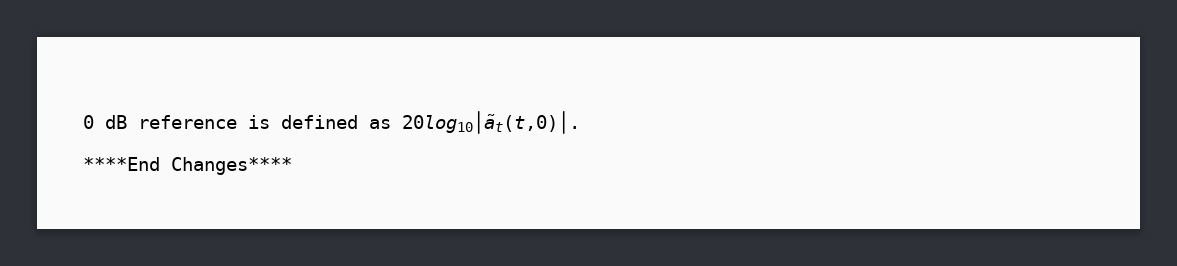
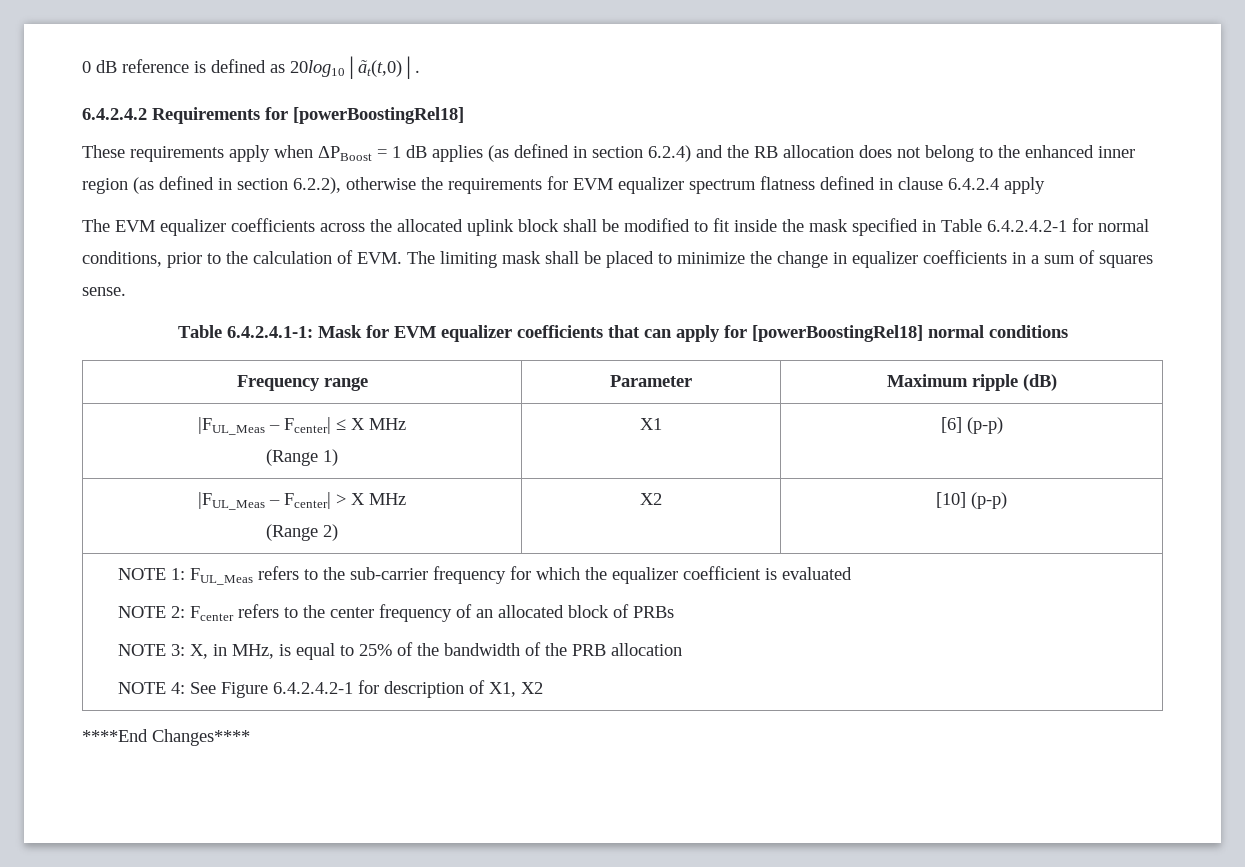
(580, 122) none -> [82,107,464,124] [82,144,1135,162] [82,176,1045,194] [82,218,1149,236] [82,250,1153,268] [82,287,126,296] [177,325,1068,342] [236,375,368,391] [610,375,692,387] [886,374,1057,391] [198,417,406,435] [266,449,338,466] [640,418,662,430] [940,417,1003,434] [198,492,406,510] [266,524,338,541] [640,493,662,505] [936,492,1007,509] [118,566,853,585] [118,604,675,622] [118,642,683,660] [118,680,544,698] // 6.4.2.4.2 Requirements for [powerBoostingRel18] // These requirements apply when ΔPBoost = 1 dB applies (as defined in section 6.2.4) and the RB allocation does not belong to the enhanced inner region (as defined in section 6.2.2), otherwise the requirements for EVM equalizer spectrum flatness defined in clause 6.4.2.4 apply // The EVM equalizer coefficients across the allocated uplink block shall be modified to fit inside the mask specified in Table 6.4.2.4.2-1 for normal conditions, prior to the calculation of EVM. The limiting mask shall be placed to minimize the change in equalizer coefficients in a sum of squares sense. // Table 6.4.2.4.1-1: Mask for EVM equalizer coefficients that can apply for [powerBoostingRel18] normal conditions // Frequency range | Parameter | Maximum ripple (dB) // |FUL_Meas – Fcenter| ≤ X MHz // (Range 1) | X1 | [6] (p-p) // |FUL_Meas – Fcenter| > X MHz // (Range 2) | X2 | [10] (p-p) // NOTE 1: FUL_Meas refers to the sub-carrier frequency for which the equalizer coefficient is evaluated // NOTE 2: Fcenter refers to the center frequency of an allocated block of PRBs // NOTE 3: X, in MHz, is equal to 25% of the bandwidth of the PRB allocation // NOTE 4: See Figure 6.4.2.4.2-1 for description of X1, X2

